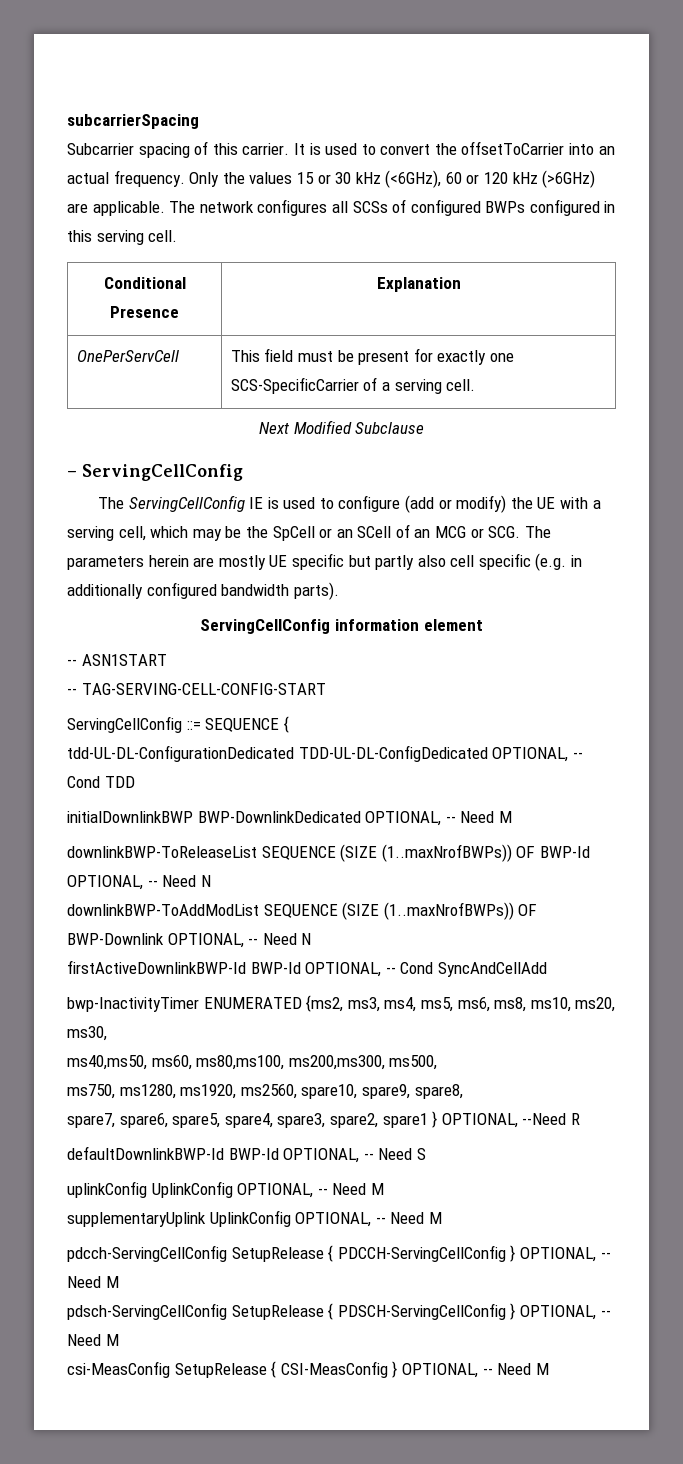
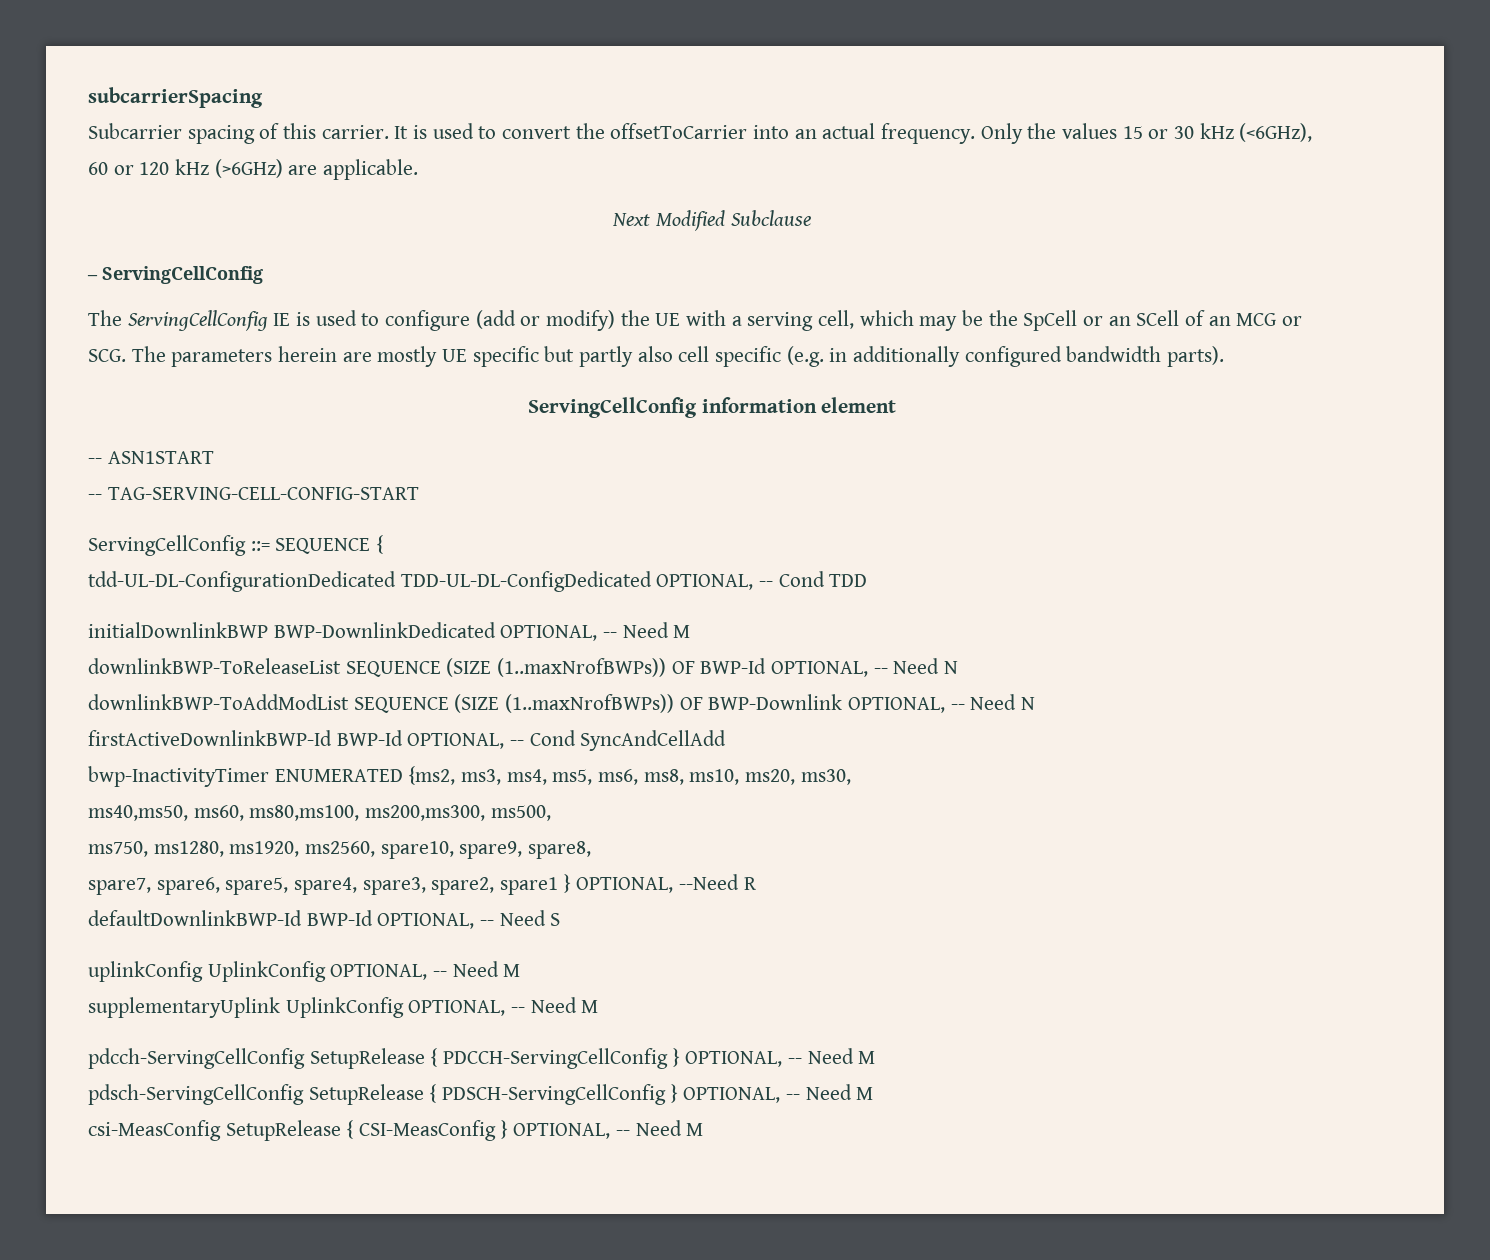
[169,199,616,216] [67,230,178,245] [103,277,186,289] [110,306,179,318] [376,277,461,292] [76,350,179,362] [230,348,514,365] [230,377,476,394] The network configures all SCSs of configured BWPs configured in this serving cell. // Conditional Presence | Explanation // OnePerServCell | This field must be present for exactly one SCS-SpecificCarrier of a serving cell. -> (419, 169) none

